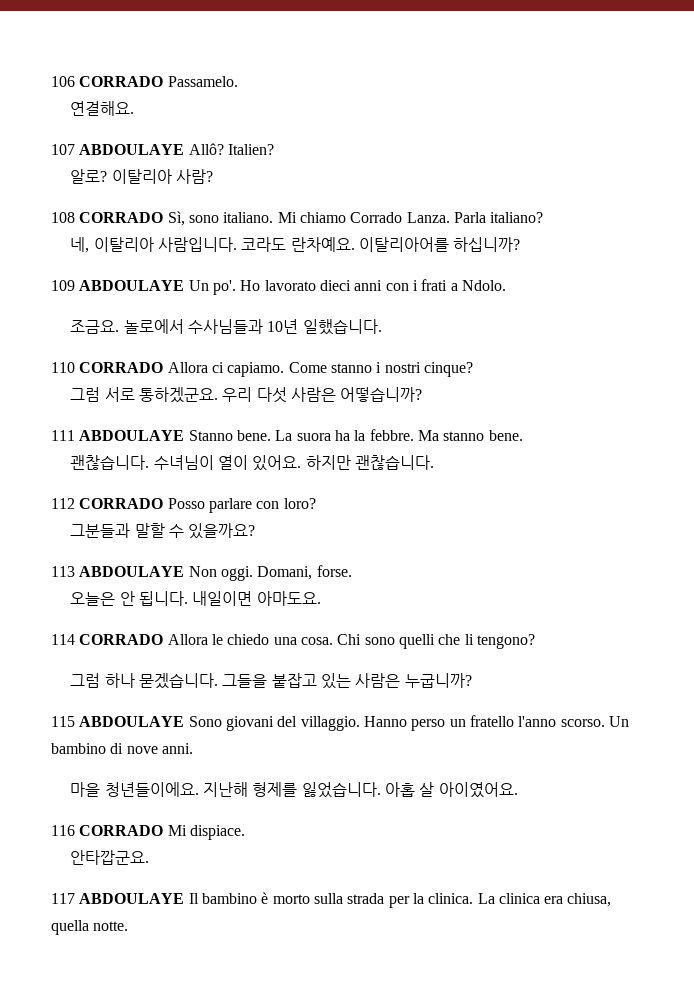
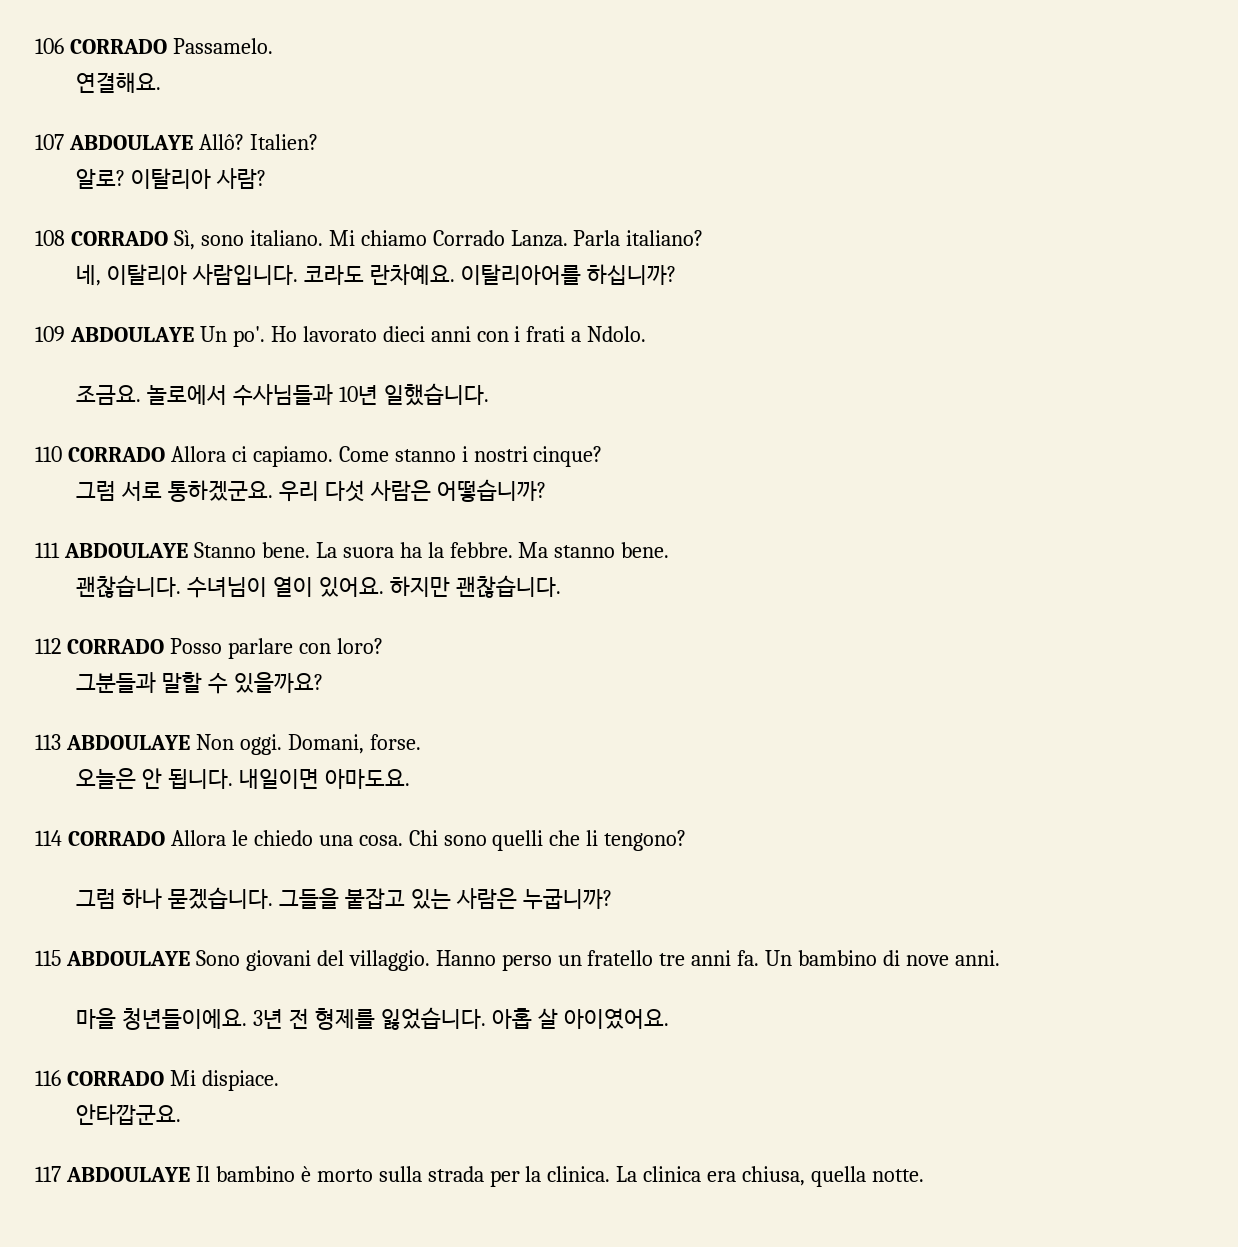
[518,716,605,727] l'anno scorso. -> [659,950,760,966] tre anni fa.
[202,782,248,797] 지난해 -> [253,1008,310,1029] 3년 전

